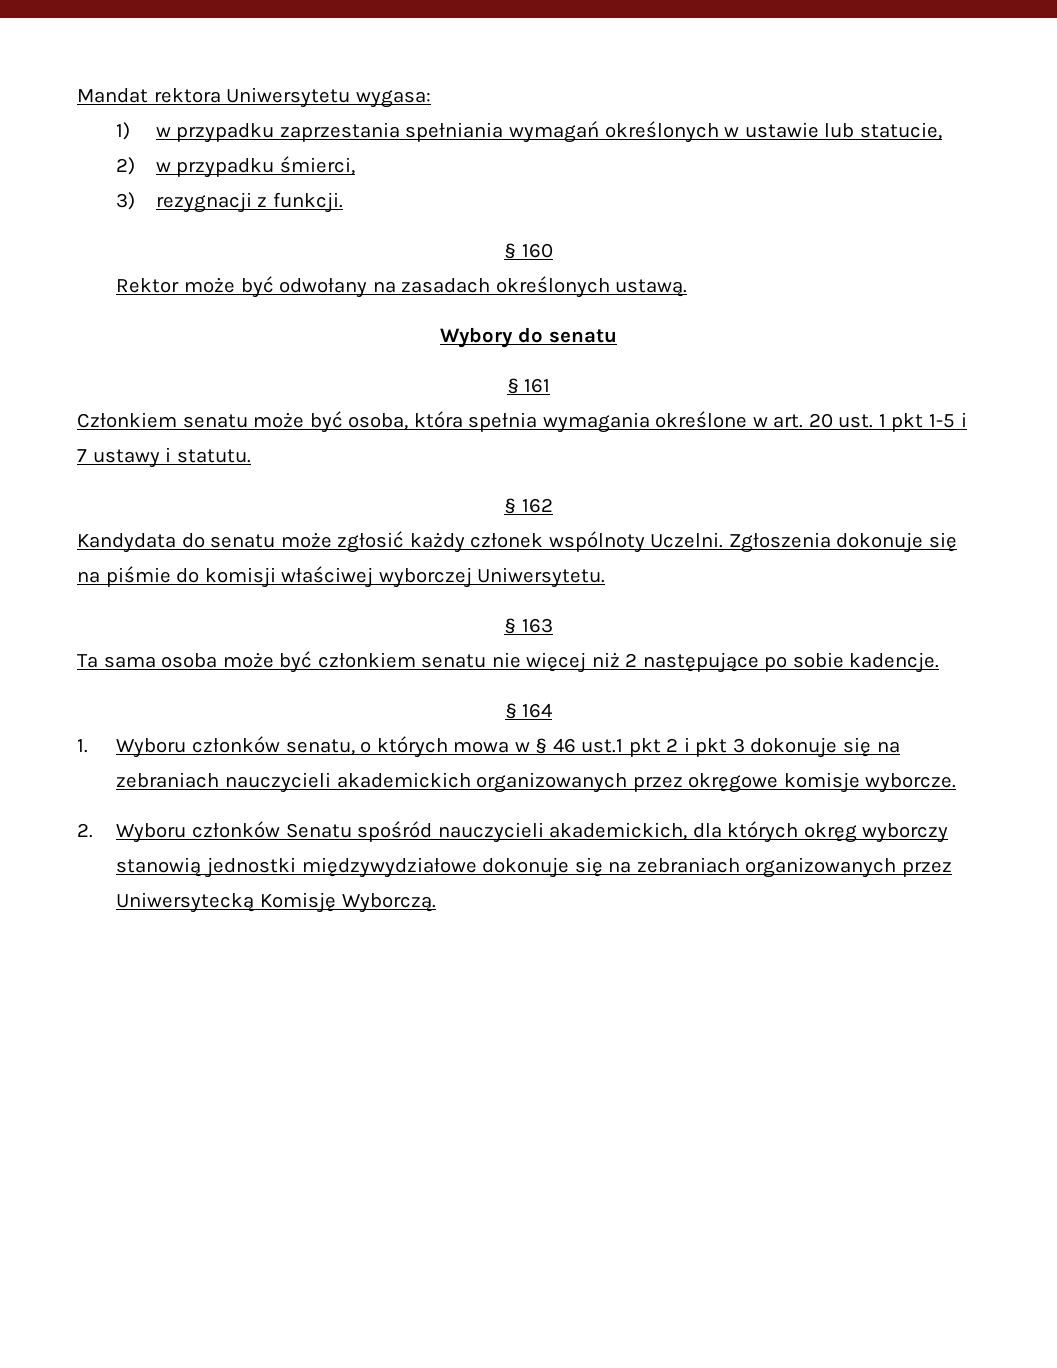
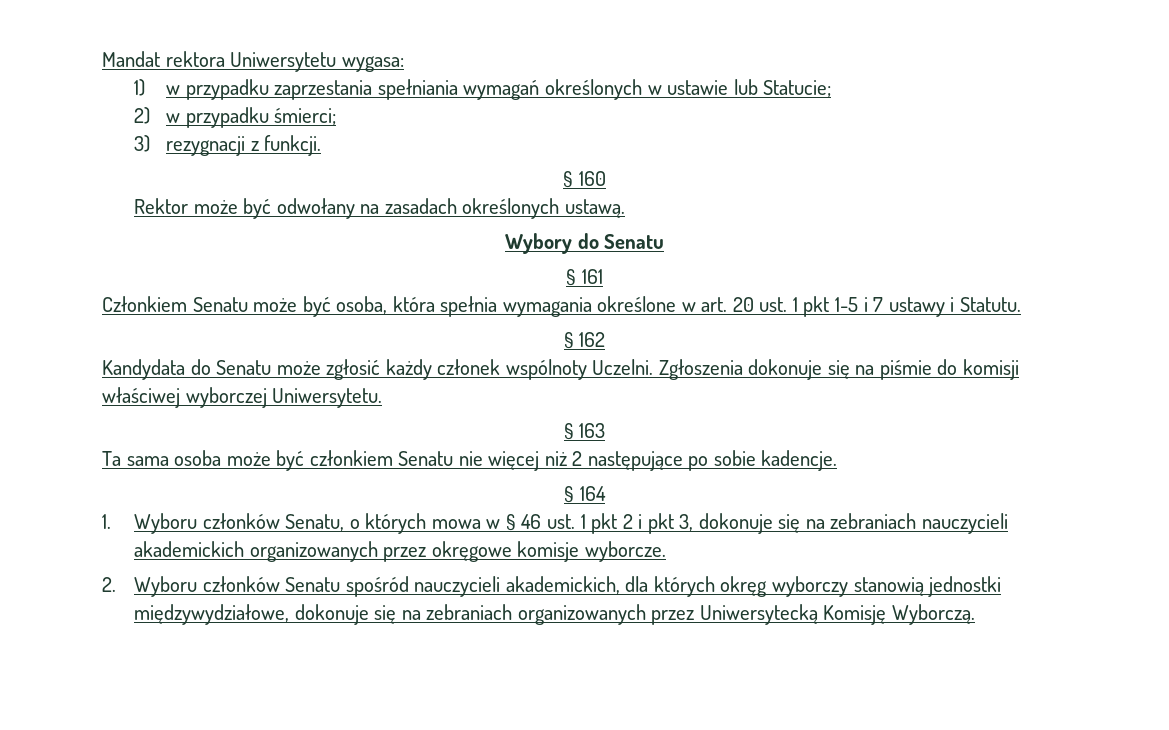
[859,122,942,140] statucie, -> [763,80,832,97] Statucie;
[279,156,355,175] śmierci, -> [274,108,337,125] śmierci;
[548,329,617,343] senatu -> [604,234,665,249] Senatu
[182,414,248,428] senatu -> [192,297,248,312] Senatu
[176,449,251,463] statutu. -> [959,297,1021,312] Statutu.
[210,534,276,548] senatu -> [216,360,272,375] Senatu
[421,654,487,668] senatu -> [398,451,454,466] Senatu
[285,739,355,755] senatu, -> [285,514,345,531] Senatu,
[581,739,624,753] ust.1 -> [546,514,586,529] ust. 1
[732,738,745,753] 3 -> [679,514,694,531] 3,
[301,857,477,878] międzywydziałowe -> [134,604,290,625] międzywydziałowe,

